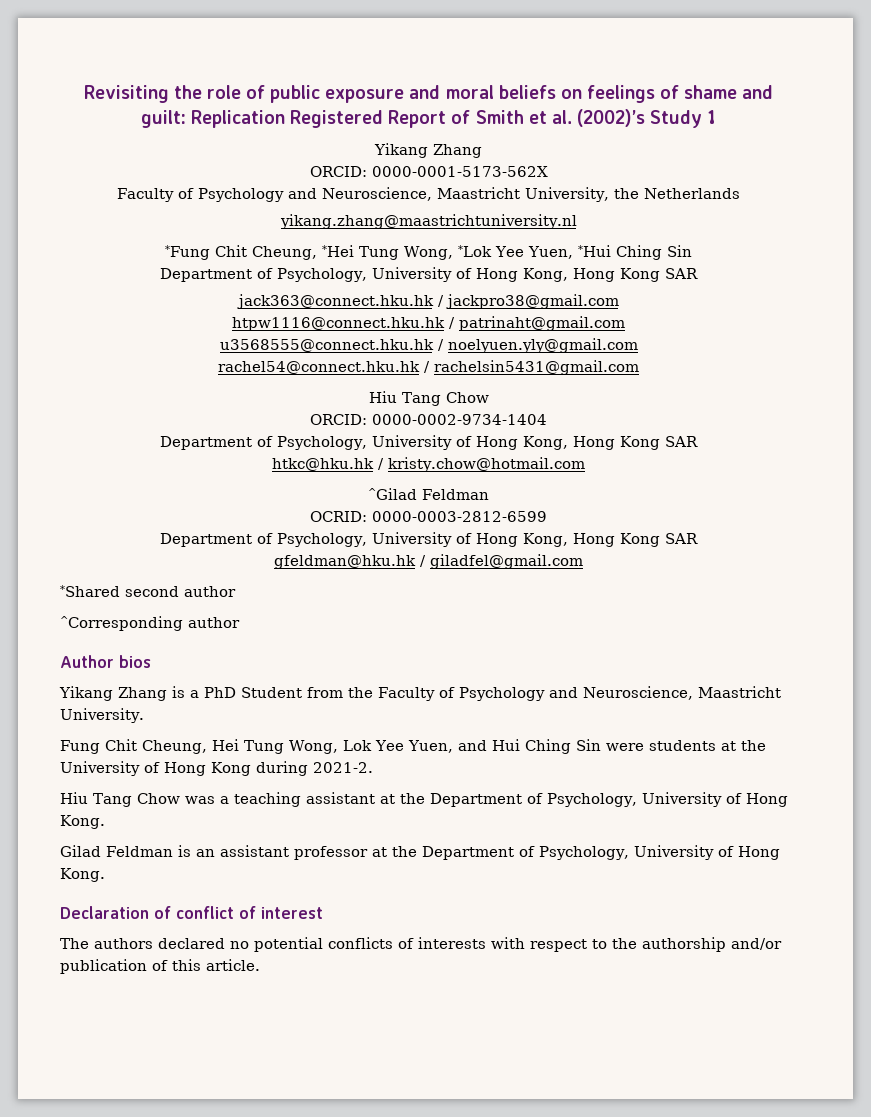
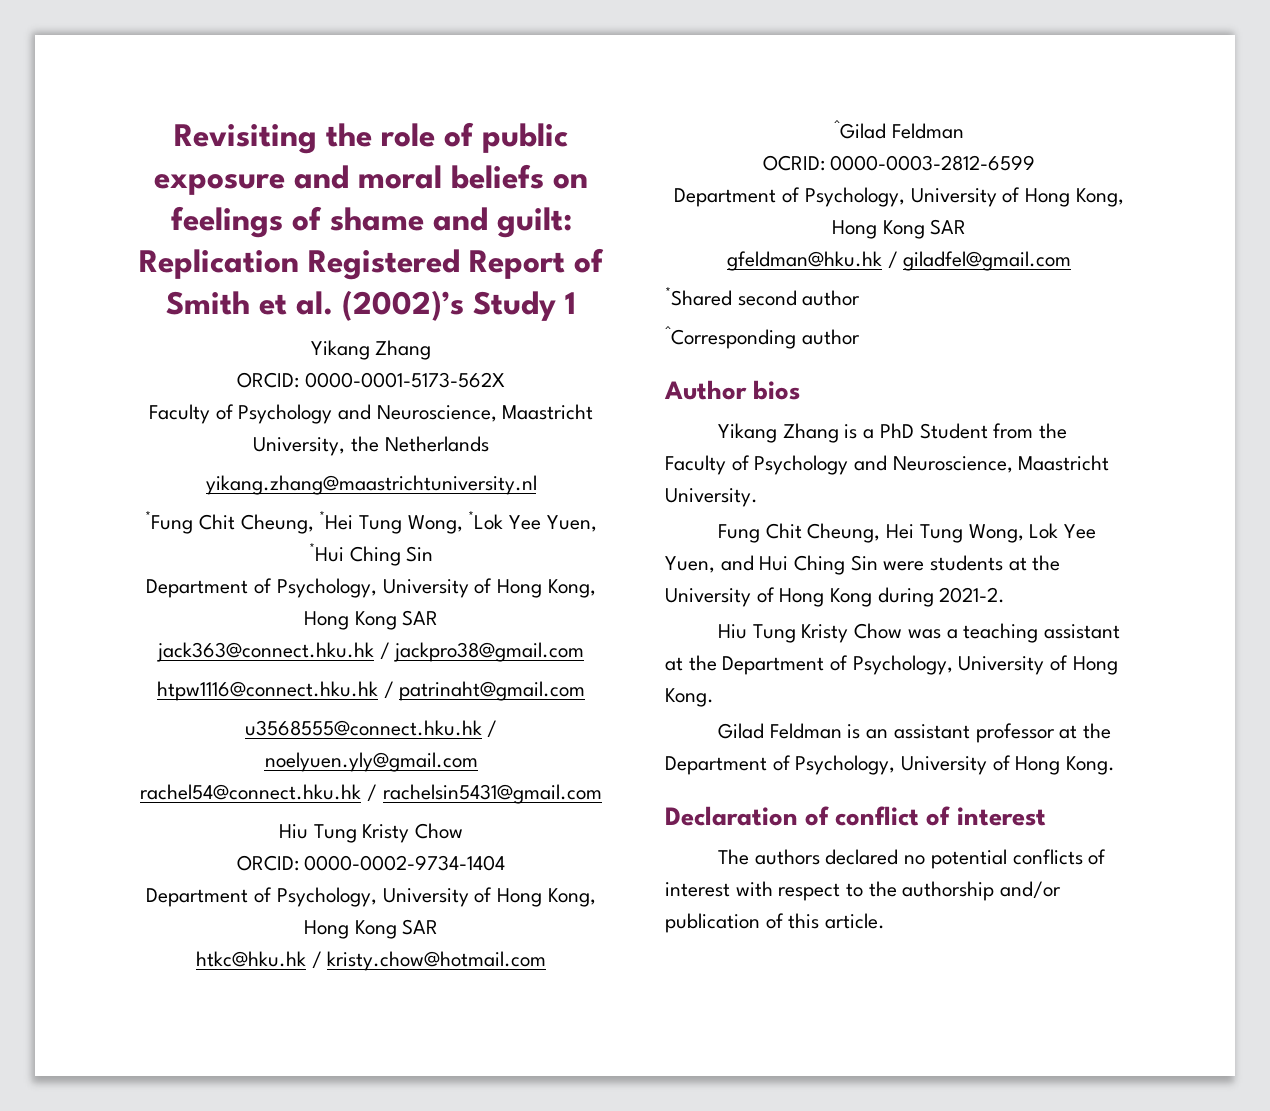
[401,392,441,406] Tang -> [313,824,410,843] Tung Kristy
[93,793,132,807] Tang -> [752,624,849,643] Tung Kristy
[418,937,486,949] interests -> [665,882,730,897] interest

